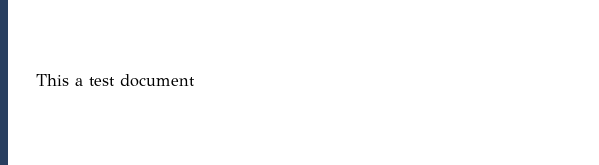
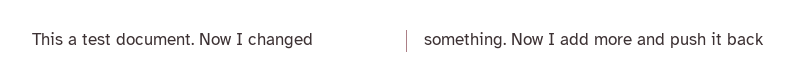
[120,74,195,87] document -> [116,32,764,49] document. Now I changed something. Now I add more and push it back

